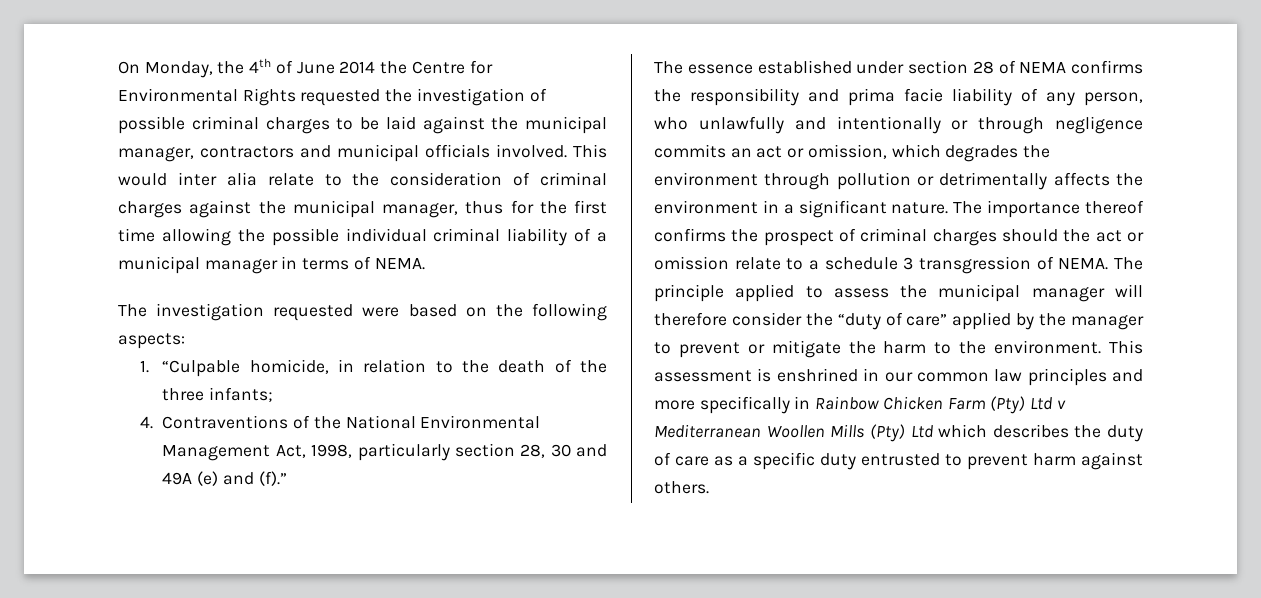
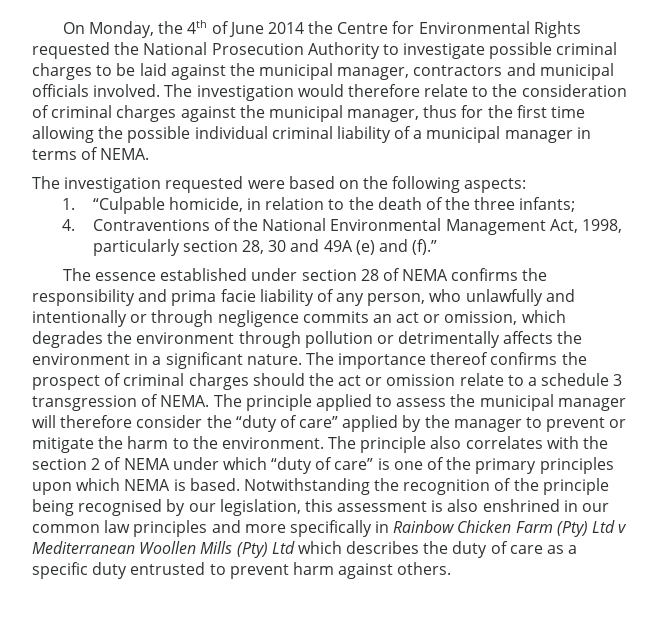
[416,88,547,106] investigation of -> [143,42,486,59] National Prosecution Authority to investigate
[573,144,607,158] [118,172,257,186] This would inter alia -> [164,84,420,101] The investigation would therefore
[1109,340,1143,354] This -> [328,436,609,453] [32,457,614,474] [32,478,609,495] [32,499,333,516] The principle also correlates with the section 2 of NEMA under which “duty of care” is one of the primary principles upon which NEMA is based. Notwithstanding the recognition of the principle being recognised by our legislation, this
(772, 375) none -> [447,499,479,512] also

